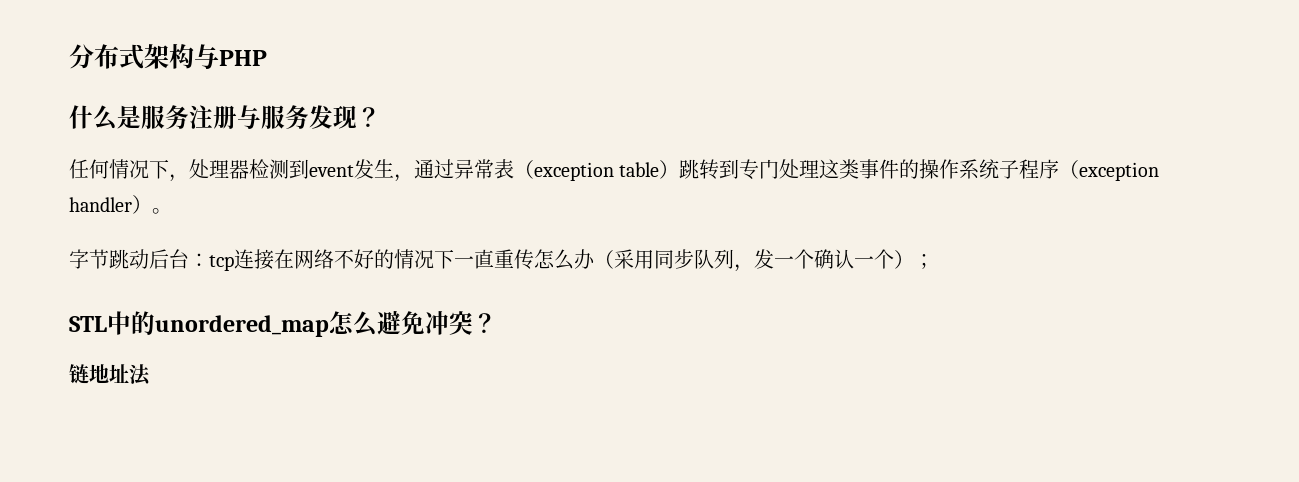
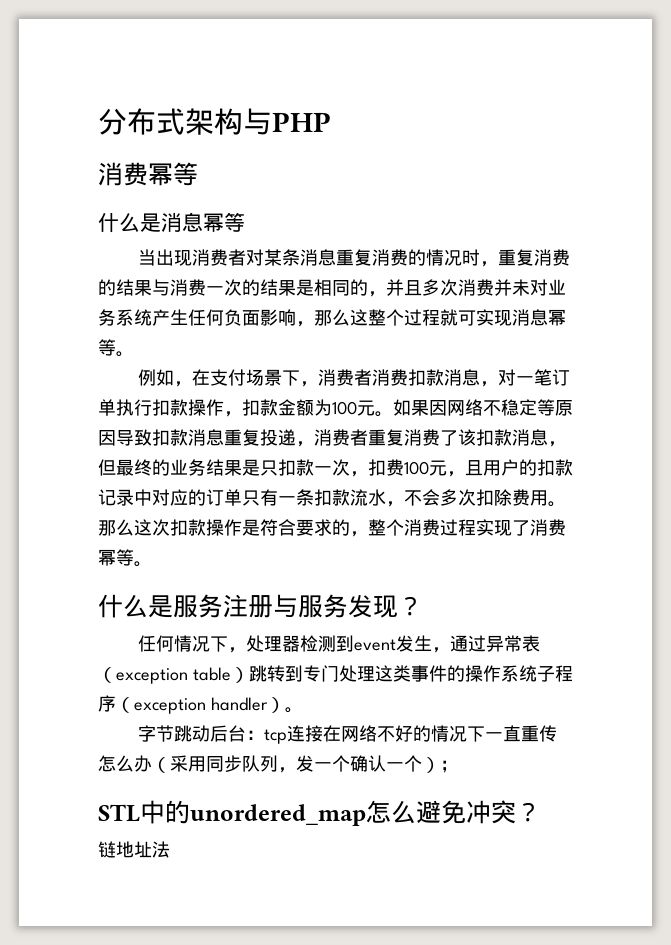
(267, 58) none -> [98,162,198,186] [98,212,245,233] [138,249,571,267] [98,279,566,297] [98,309,566,327] [98,339,134,357] [138,369,571,387] [98,399,573,417] [98,429,566,447] [98,459,573,477] [98,489,566,507] [98,519,566,537] [98,549,152,567] // 消费幂等 // 什么是消息幂等 // 当出现消费者对某条消息重复消费的情况时，重复消费的结果与消费一次的结果是相同的，并且多次消费并未对业务系统产生任何负面影响，那么这整个过程就可实现消息幂等。 // 例如，在支付场景下，消费者消费扣款消息，对一笔订单执行扣款操作，扣款金额为100元。如果因网络不稳定等原因导致扣款消息重复投递，消费者重复消费了该扣款消息，但最终的业务结果是只扣款一次，扣费100元，且用户的扣款记录中对应的订单只有一条扣款流水，不会多次扣除费用。那么这次扣款操作是符合要求的，整个消费过程实现了消费幂等。

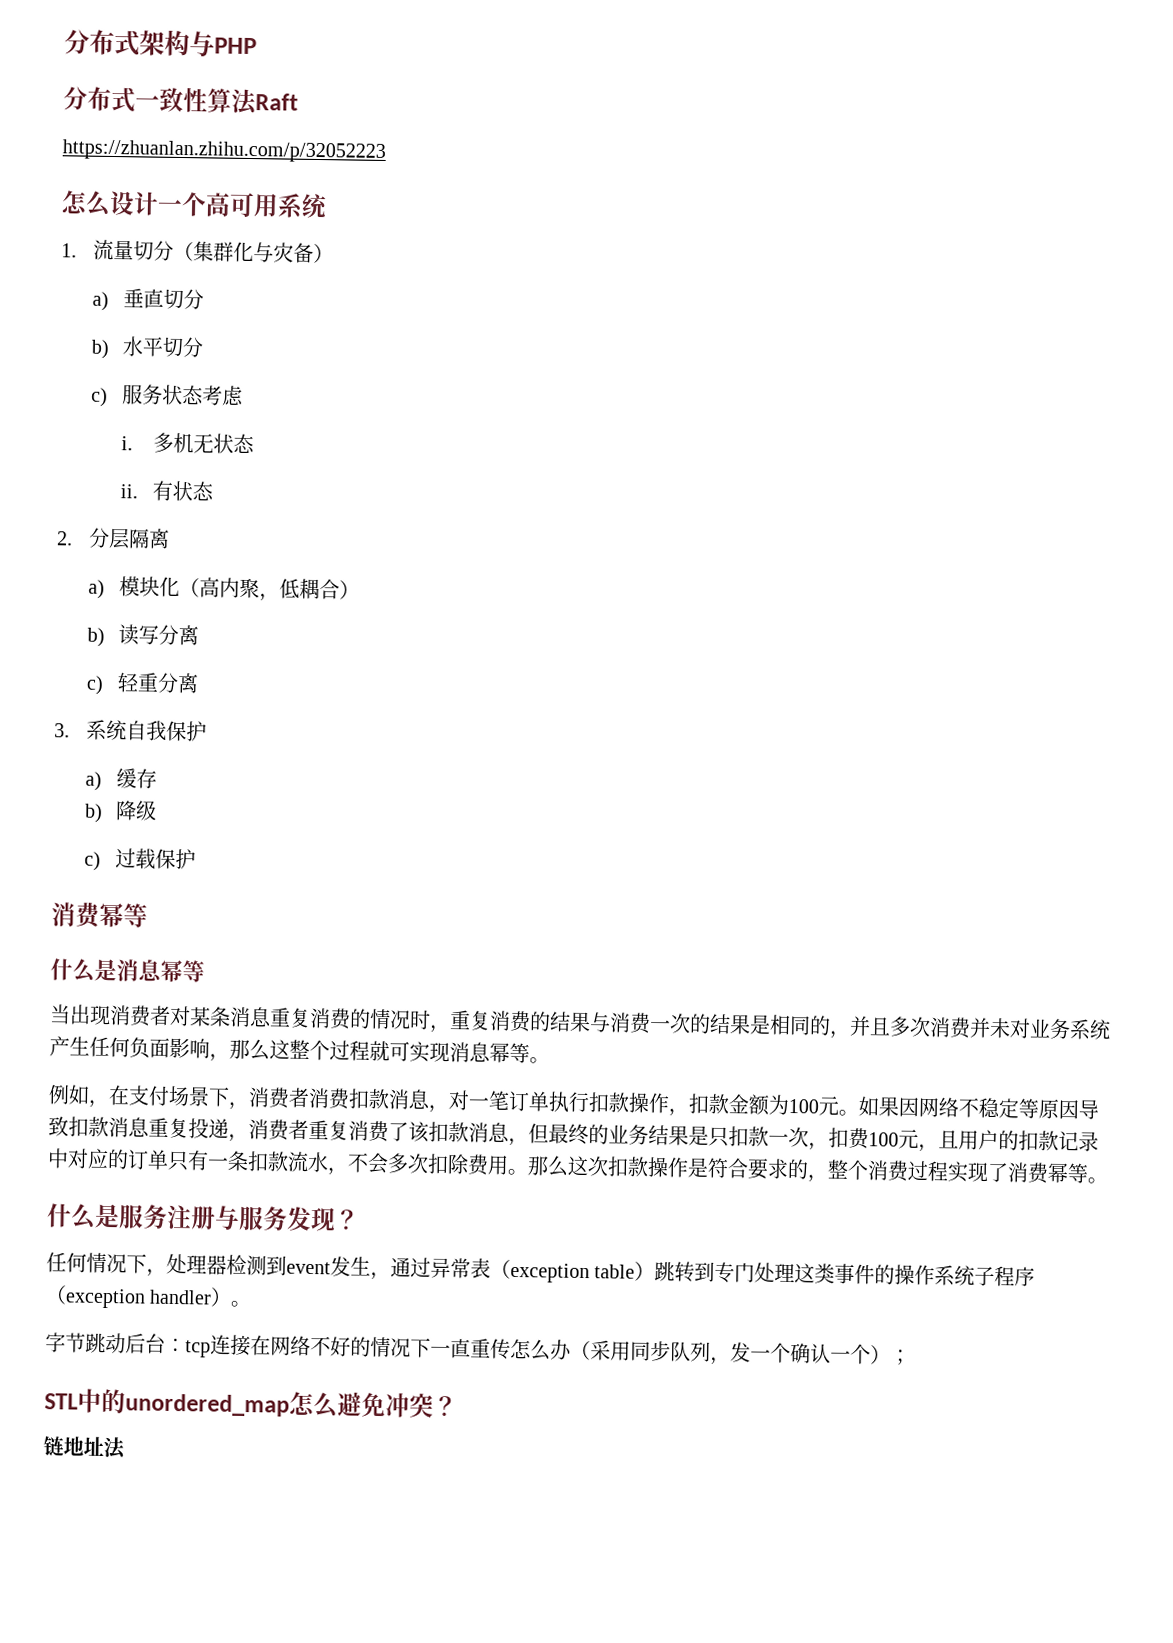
(331, 122) none -> [63,86,298,116] [62,139,386,163] [61,190,328,219] [61,239,334,264] [91,288,205,311] [90,336,205,359] [90,384,245,407] [121,432,255,454] [120,480,214,502] [56,527,170,550] [87,576,361,602] [86,624,200,647] [85,672,200,695] [54,719,207,742] [84,768,158,791] [83,800,158,823] [83,848,197,871] // 分布式一致性算法Raft // https://zhuanlan.zhihu.com/p/32052223 // 怎么设计一个高可用系统 // 1.流量切分（集群化与灾备） // a)垂直切分 // b)水平切分 // c)服务状态考虑 // i.多机无状态 // ii.有状态 // 2.分层隔离 // a)模块化（高内聚，低耦合） // b)读写分离 // c)轻重分离 // 3.系统自我保护 // a)缓存 // b)降级 // c)过载保护

